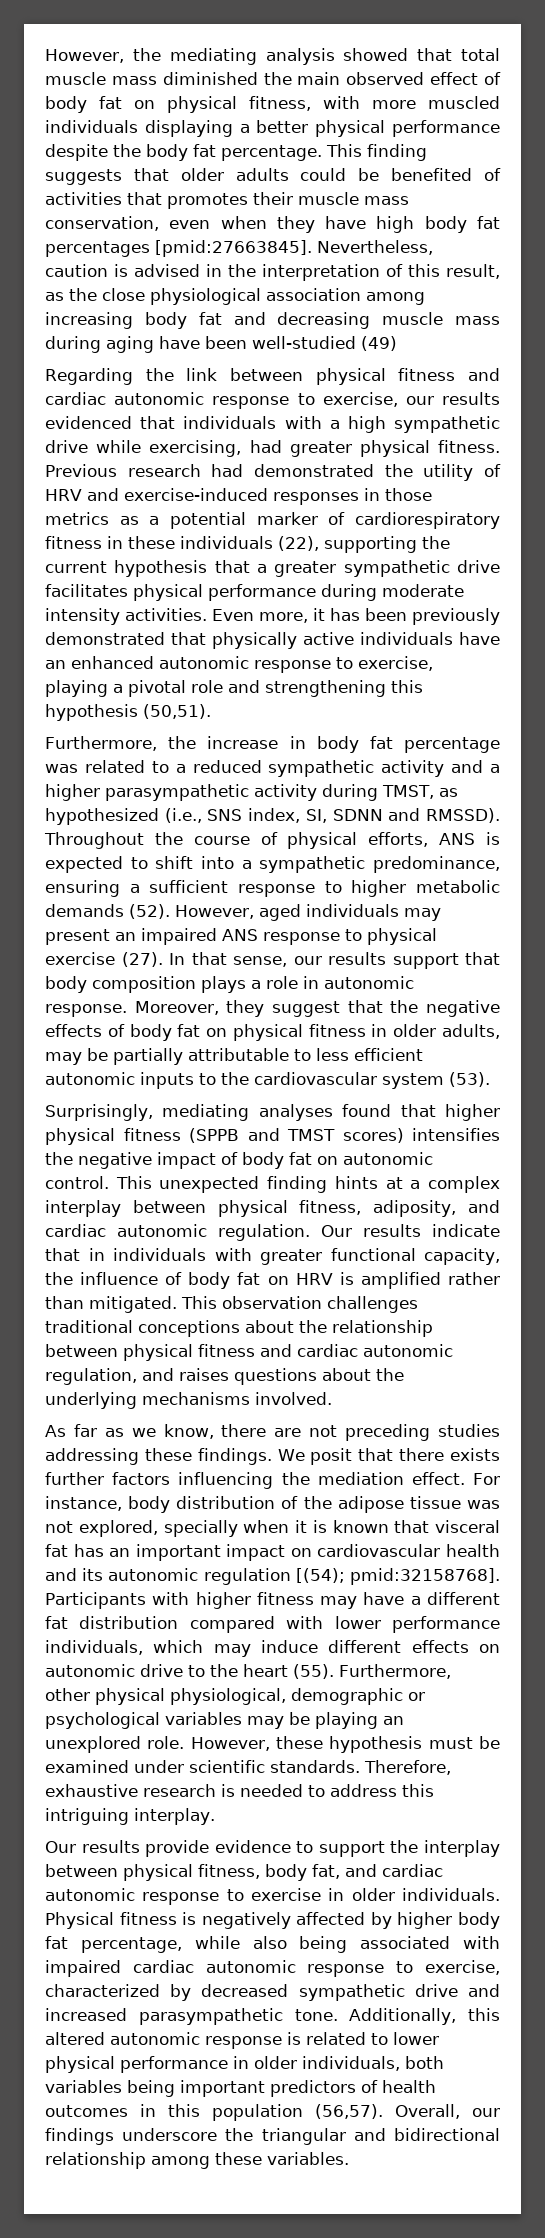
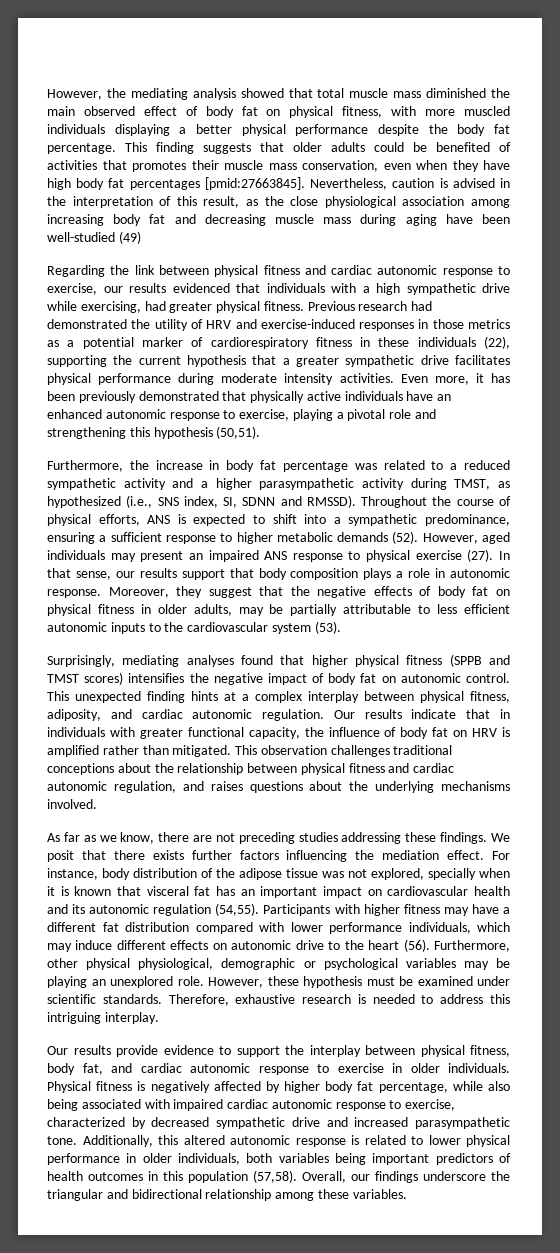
[295,1568,500,1585] [(54); pmid:32158768]. -> [215,903,260,916] (54,55).
[293,1664,334,1679] (55). -> [403,939,430,952] (56).
[315,2104,383,2119] (56,57). -> [253,1170,297,1183] (57,58).

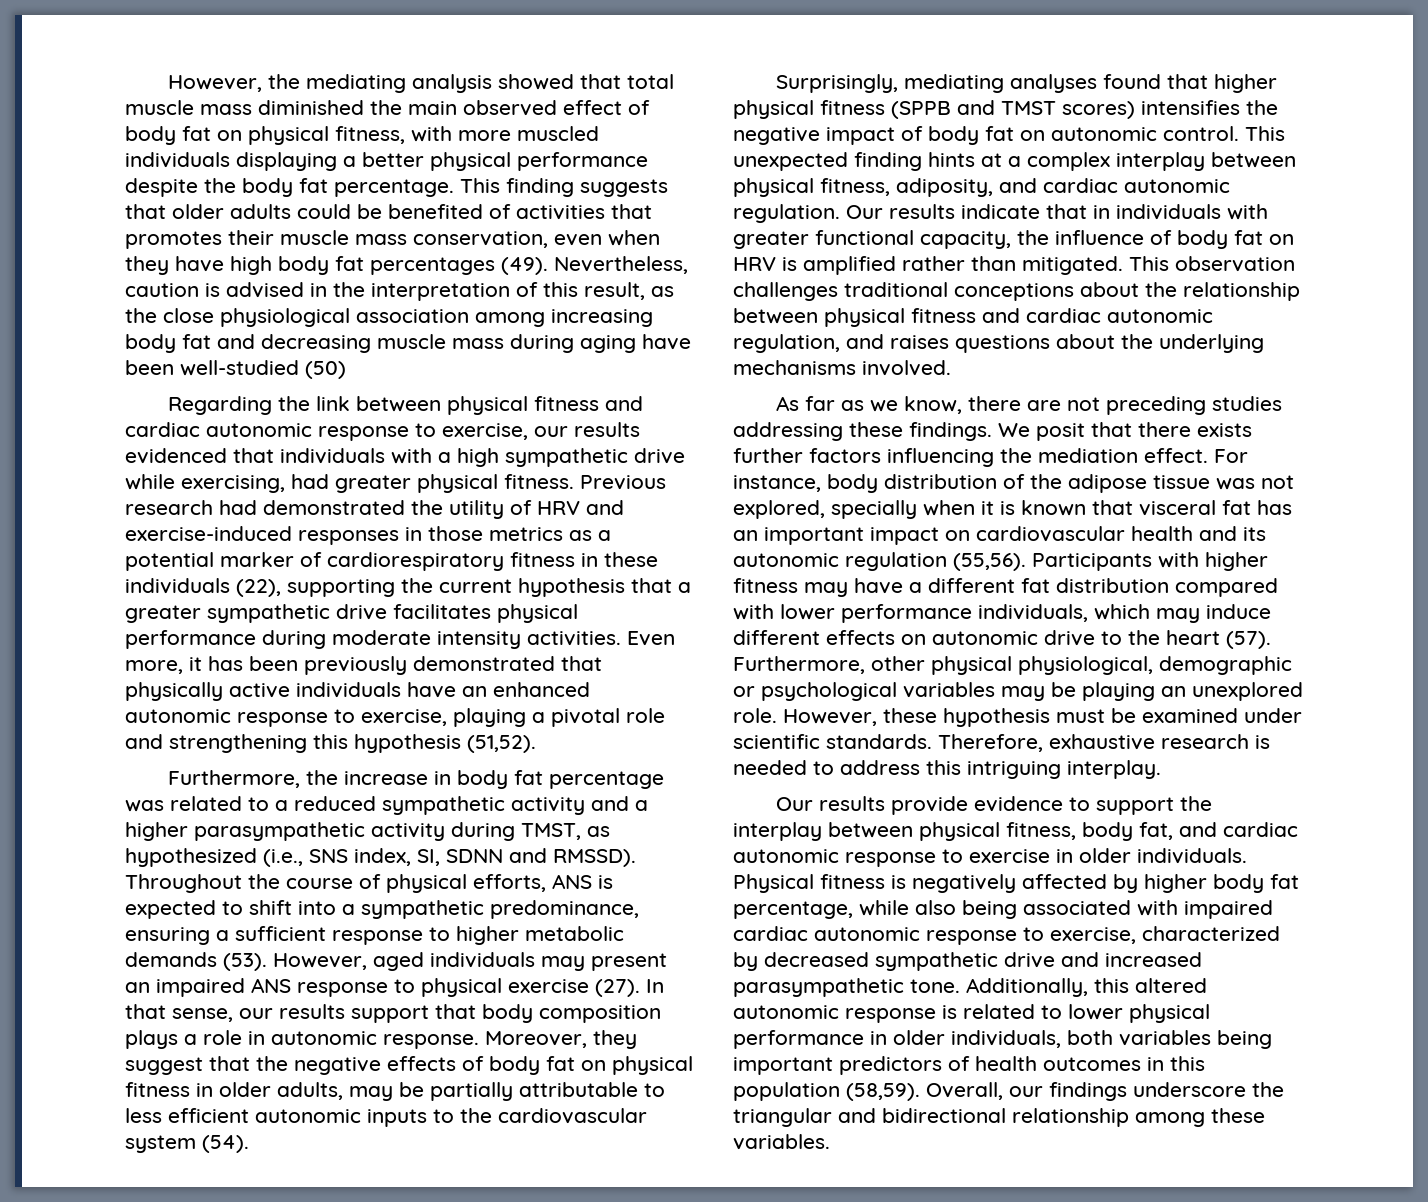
[204,177,305,190] [pmid:27663845]. -> [501,257,548,275] (49).
[118,231,141,244] (49) -> [305,361,346,379] (50)
[216,426,261,439] (50,51). -> [467,735,536,753] (51,52).
[392,531,419,544] (52). -> [223,953,267,971] (53).
[314,621,341,634] (53). -> [202,1135,249,1153] (54).
[215,903,260,916] (54,55). -> [953,553,1026,571] (55,56).
[403,939,430,952] (56). -> [1226,631,1271,649] (57).
[253,1170,297,1183] (57,58). -> [846,1083,920,1101] (58,59).

